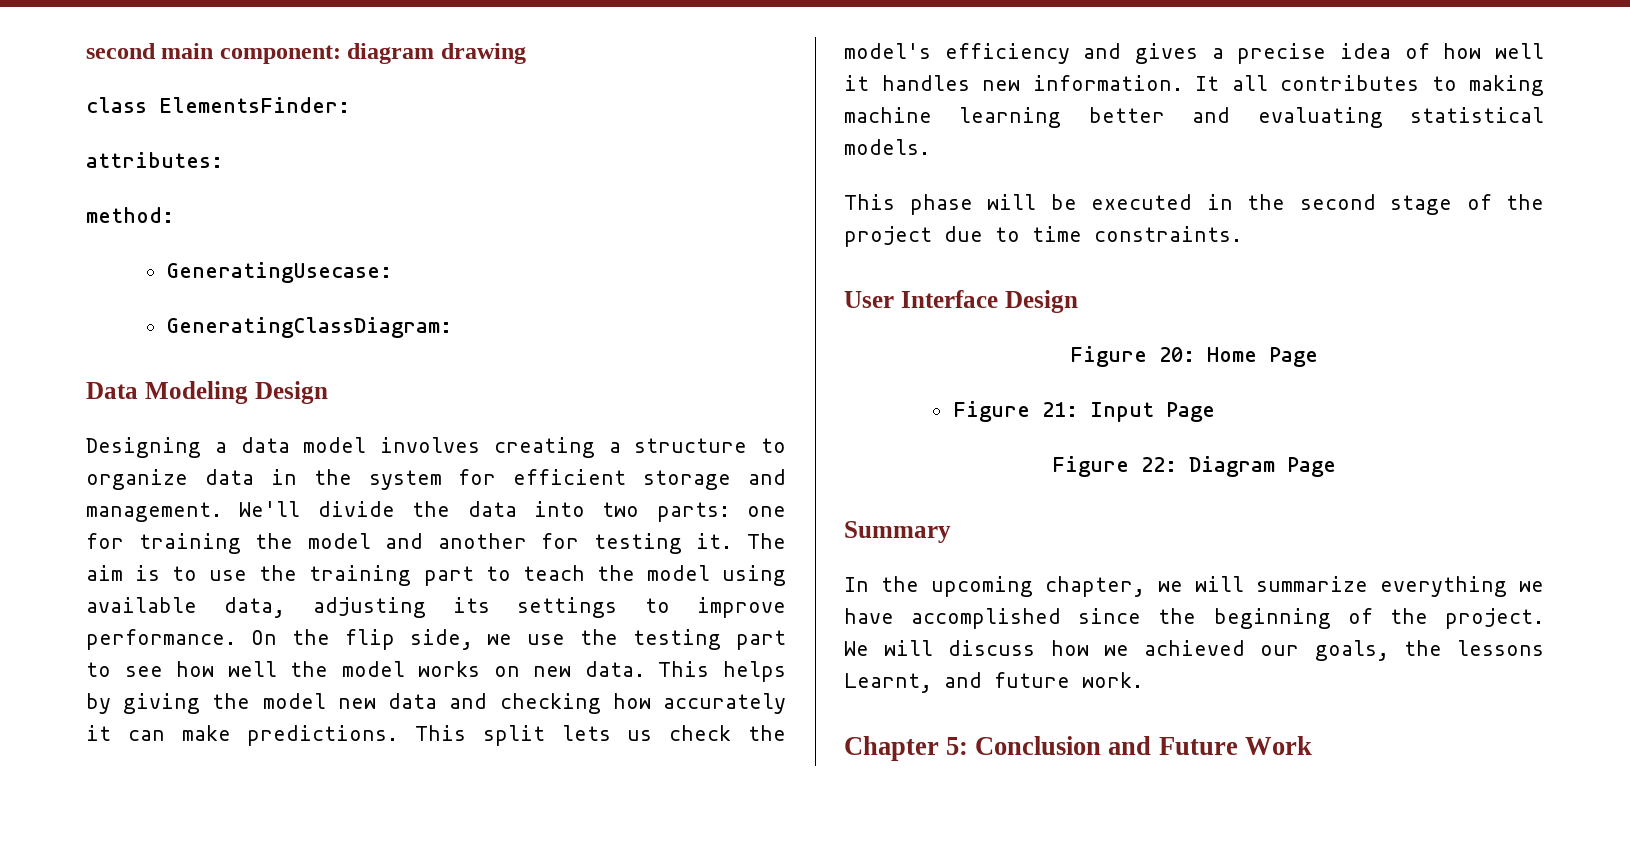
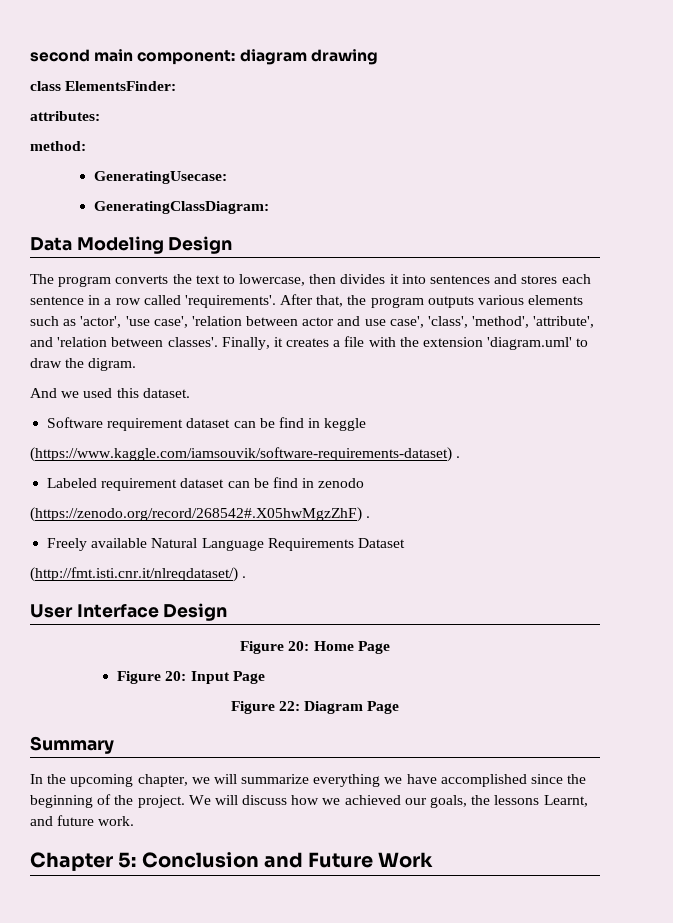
[86,437,786,458] [86,469,786,490] [86,501,786,522] [86,533,786,554] [86,565,786,586] [86,597,786,618] [86,629,787,650] [86,661,786,682] [86,693,786,714] [86,725,787,746] [844,43,1544,64] [844,75,1544,96] [844,107,1544,128] [844,139,930,155] [844,194,1544,215] [844,226,1242,247] Designing a data model involves creating a structure to organize data in the system for efficient storage and management. We'll divide the data into two parts: one for training the model and another for testing it. The aim is to use the training part to teach the model using available data, adjusting its settings to improve performance. On the flip side, we use the testing part to see how well the model works on new data. This helps by giving the model new data and checking how accurately it can make predictions. This split lets us check the model's efficiency and gives a precise idea of how well it handles new information. It all contributes to making machine learning better and evaluating statistical models. // This phase will be executed in the second stage of the project due to time constraints. -> [30,274,591,287] [30,294,584,308] [30,316,595,328] [30,336,589,350] [30,358,137,371] [30,388,190,398] [47,417,367,431] [30,447,461,462] [47,477,365,491] [30,507,371,522] [47,538,405,551] [30,567,247,582] The program converts the text to lowercase, then divides it into sentences and stores each sentence in a row called 'requirements'. After that, the program outputs various elements such as 'actor', 'use case', 'relation between actor and use case', 'class', 'method', 'attribute', and 'relation between classes'. Finally, it creates a file with the extension 'diagram.uml' to draw the digram. // And we used this dataset. // Software requirement dataset can be find in keggle // (https://www.kaggle.com/iamsouvik/software-requirements-dataset) . // Labeled requirement dataset can be find in zenodo // (https://zenodo.org/record/268542#.X05hwMgzZhF) . // Freely available Natural Language Requirements Dataset // (http://fmt.isti.cnr.it/nlreqdataset/) .
[1041,402,1078,417] 21: -> [165,671,187,681] 20:

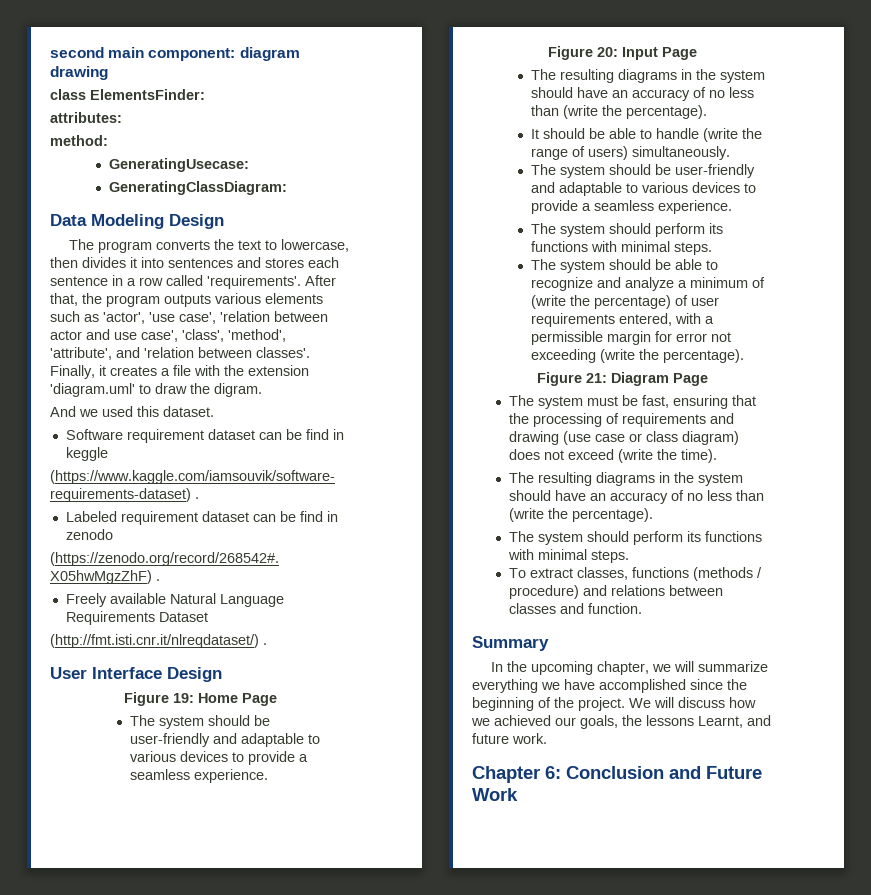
[288,641,310,651] 20: -> [173,693,194,703] 19:
[117,671,265,684] [230,701,300,714] Figure 20: Input Page // Figure 22: -> [130,715,271,729] [130,733,321,747] [130,751,309,765] [130,769,269,783] [548,46,697,60] [530,69,765,83] [530,87,754,101] [530,105,707,119] [530,128,762,142] [530,146,730,160] [530,164,755,178] [530,182,756,196] [530,200,732,214] [530,223,723,237] [530,241,712,255] [530,259,718,273] [530,277,765,291] [530,295,719,309] [530,313,714,327] [530,331,731,345] [530,349,744,363] [537,372,607,386] The system should be user-friendly and adaptable to various devices to provide a seamless experience. // Figure 20: Input Page // The resulting diagrams in the system should have an accuracy of no less than (write the percentage). // It should be able to handle (write the range of users) simultaneously. // The system should be user-friendly and adaptable to various devices to provide a seamless experience. // The system should perform its functions with minimal steps. // The system should be able to recognize and analyze a minimum of (write the percentage) of user requirements entered, with a permissible margin for error not exceeding (write the percentage). // Figure 21:
(400, 707) none -> [509,395,757,409] [509,413,735,427] [509,431,740,445] [509,449,718,463] [509,472,744,486] [509,490,765,504] [509,508,654,522] [509,531,763,545] [508,549,630,563] [509,567,763,581] [509,585,724,599] [509,603,643,614] // The system must be fast, ensuring that the processing of requirements and drawing (use case or class diagram) does not exceed (write the time). // The resulting diagrams in the system should have an accuracy of no less than (write the percentage). // The system should perform its functions with minimal steps. // To extract classes, functions (methods / procedure) and relations between classes and function.
[118,852,137,868] 5: -> [545,766,561,779] 6:

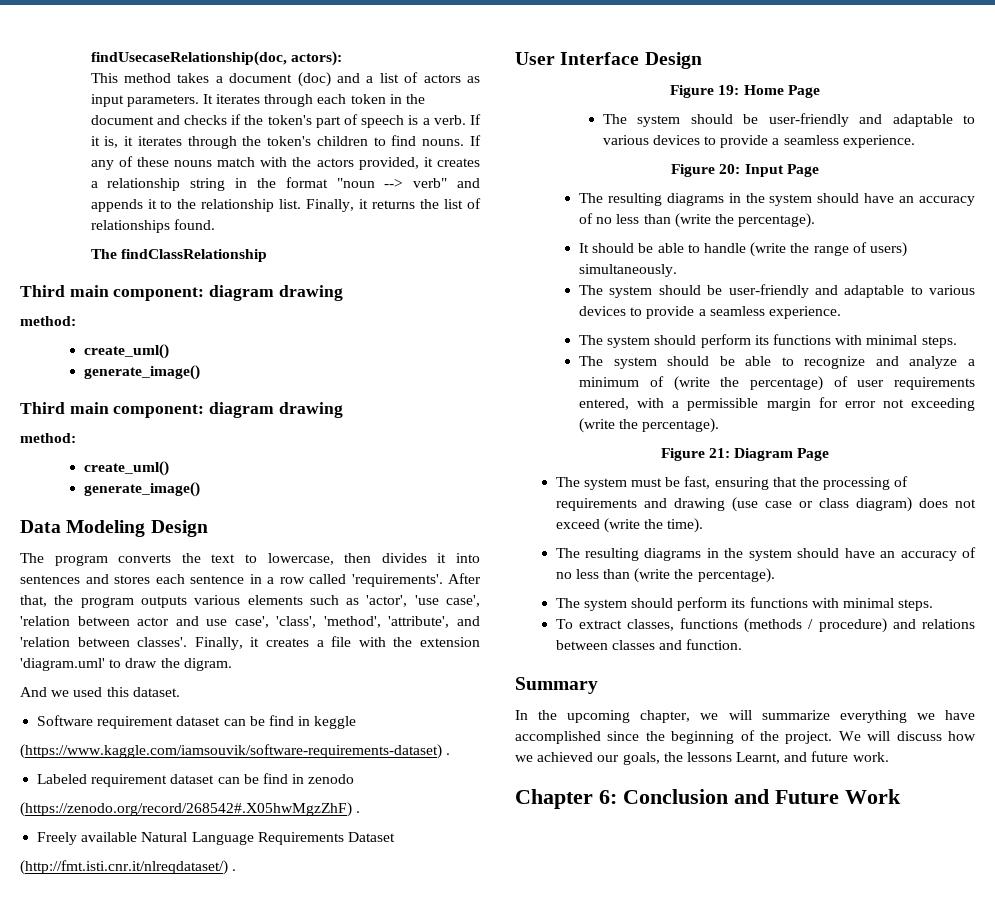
[50,47,300,61] [50,66,108,80] [50,89,205,100] [50,112,122,123] [50,135,108,146] [108,158,249,172] [108,181,287,195] second main component: diagram drawing // class ElementsFinder: // attributes: // method: // GeneratingUsecase: // GeneratingClassDiagram: -> [90,51,342,66] [90,72,480,87] [90,94,426,107] [90,114,482,128] [90,135,481,149] [90,156,480,170] [90,177,481,191] [90,198,481,212] [90,219,215,233] [90,249,267,262] [20,285,343,301] [20,316,76,326] [84,344,170,359] [84,365,201,380] [20,402,343,418] [20,433,76,443] [84,461,170,476] [84,482,201,497] findUsecaseRelationship(doc, actors): // This method takes a document (doc) and a list of actors as input parameters. It iterates through each token in the document and checks if the token's part of speech is a verb. If it is, it iterates through the token's children to find nouns. If any of these nouns match with the actors provided, it creates a relationship string in the format "noun --> verb" and appends it to the relationship list. Finally, it returns the list of relationships found. // The findClassRelationship // Third main component: diagram drawing // method: // create_uml() // generate_image() // Third main component: diagram drawing // method: // create_uml() // generate_image()

